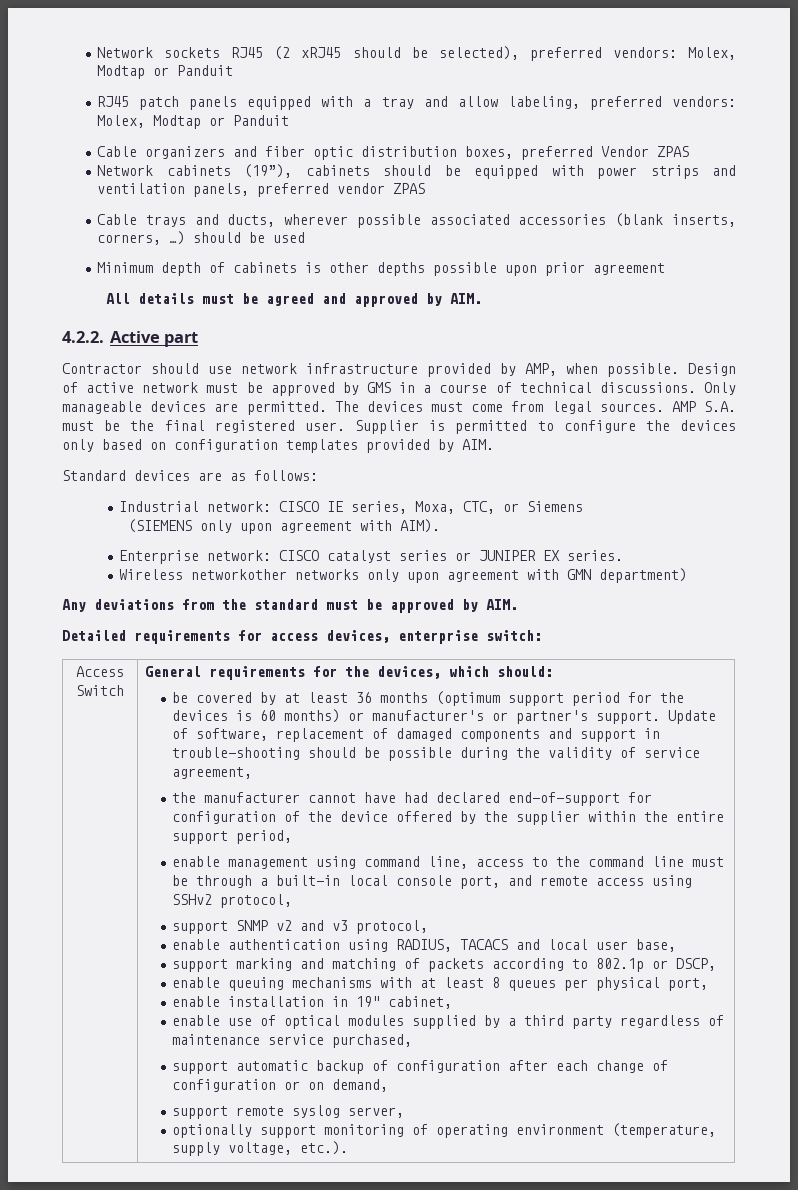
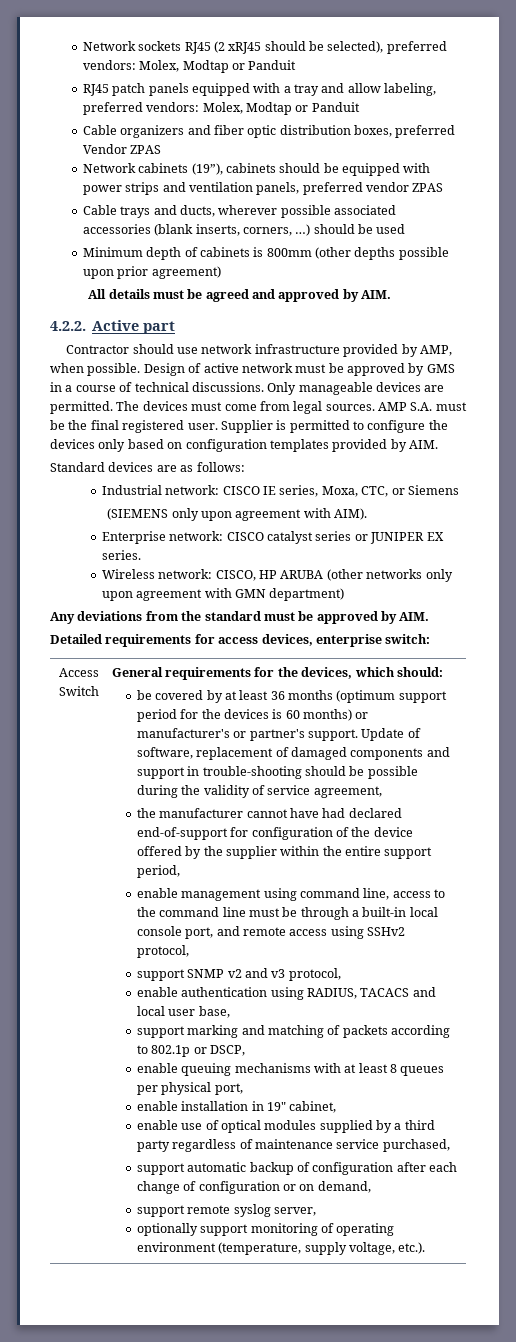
[329,262,370,273] other -> [266,247,352,259] 800mm (other
[593,263,666,275] agreement -> [151,266,221,279] agreement)
[190,569,287,580] networkother -> [158,569,363,581] network: CISCO, HP ARUBA (other

